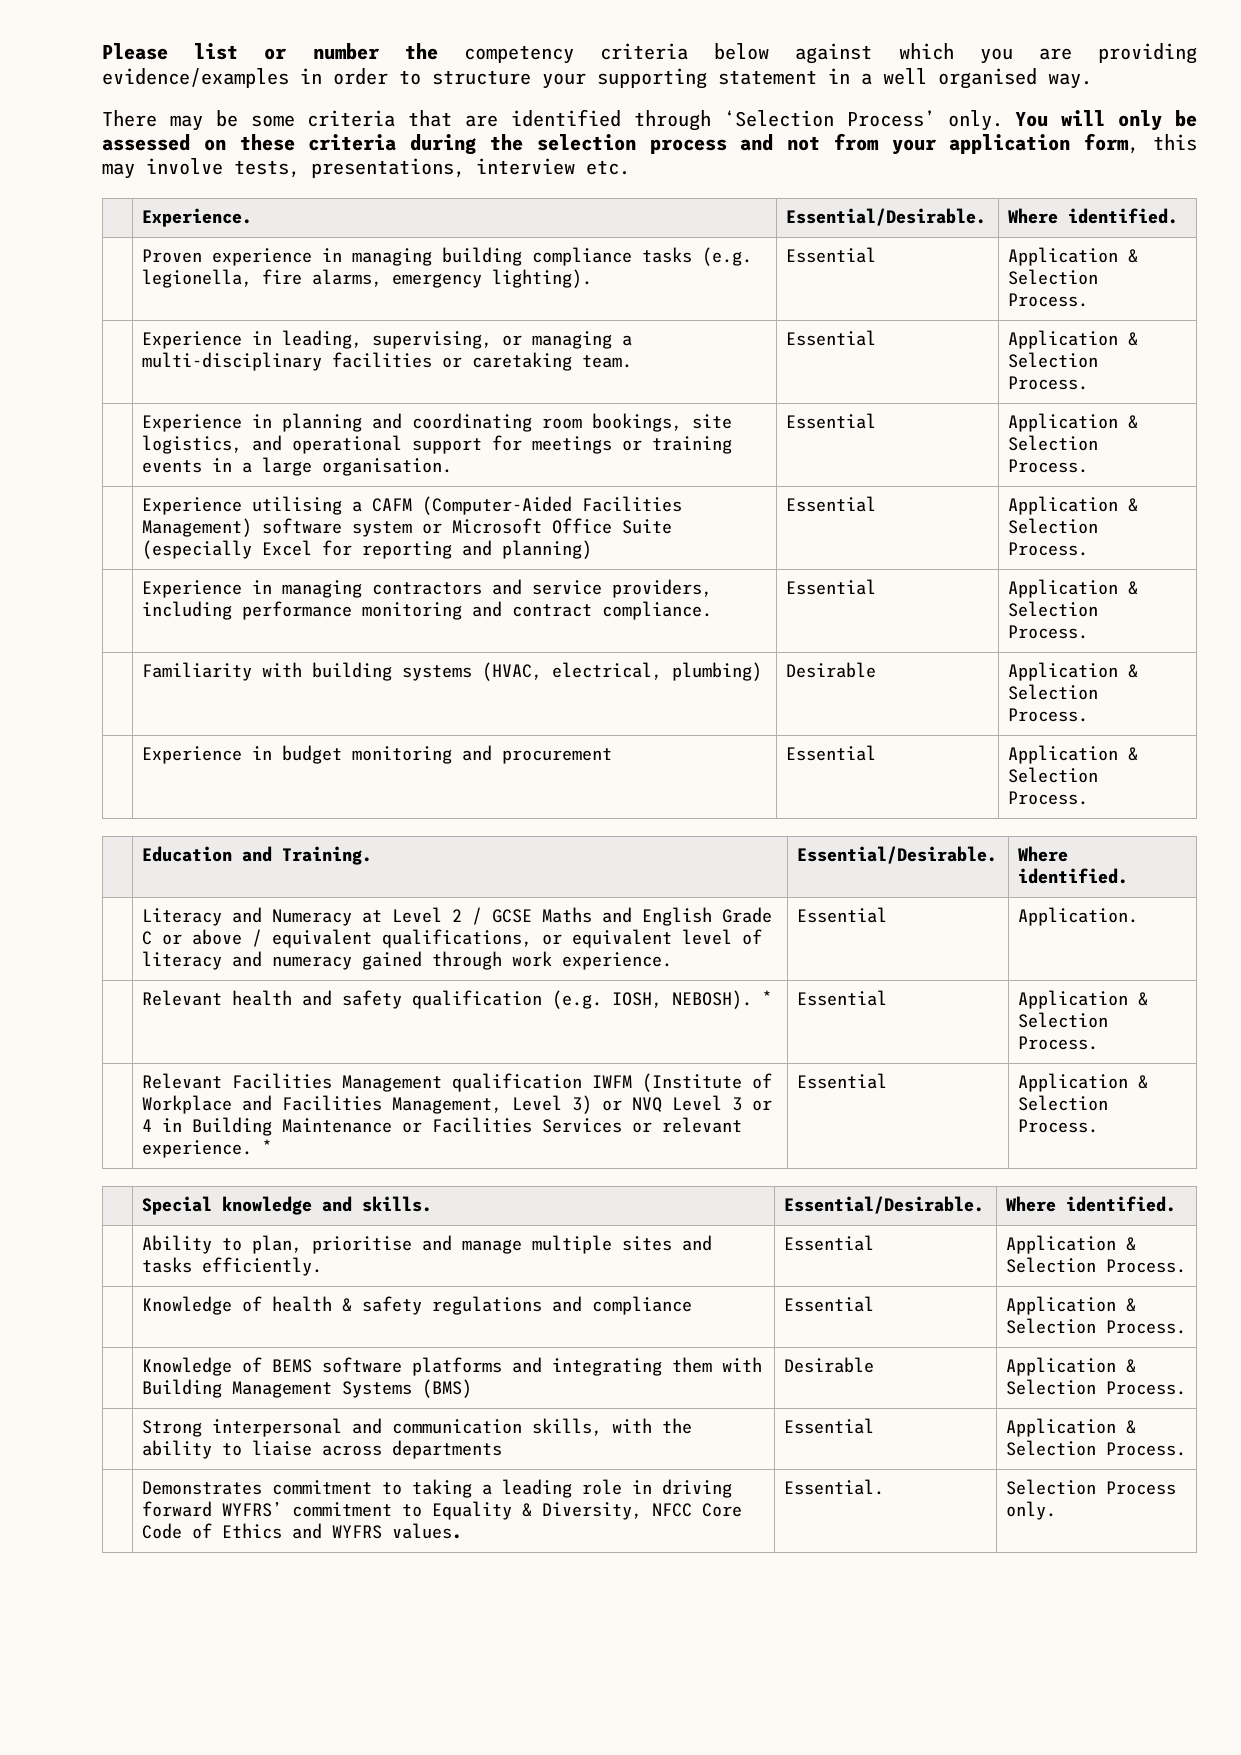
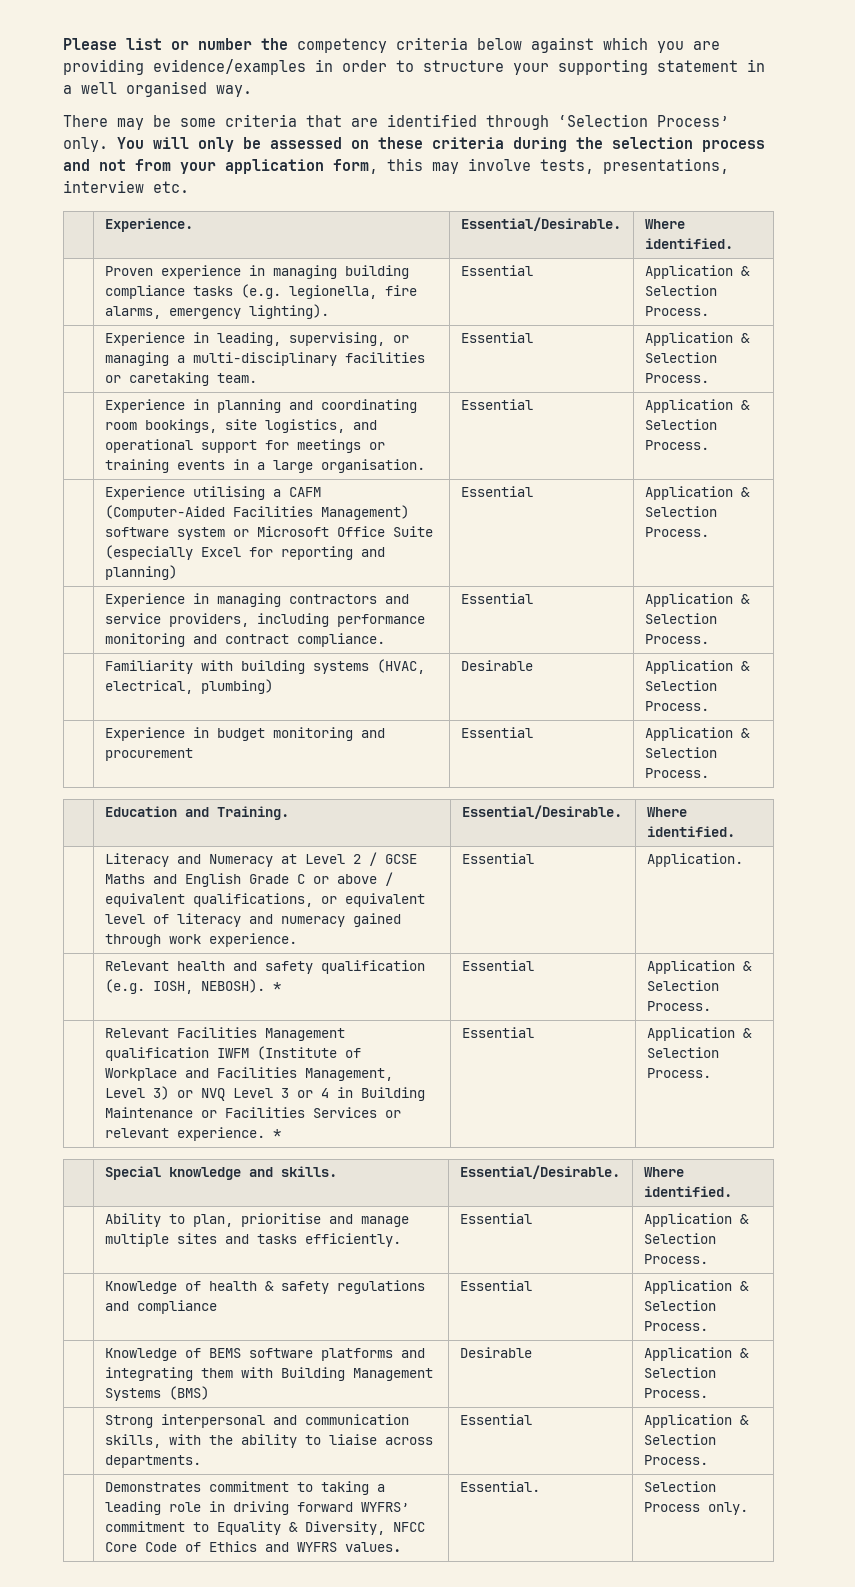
[392,1440,503,1459] departments -> [104,1455,201,1468] departments.

